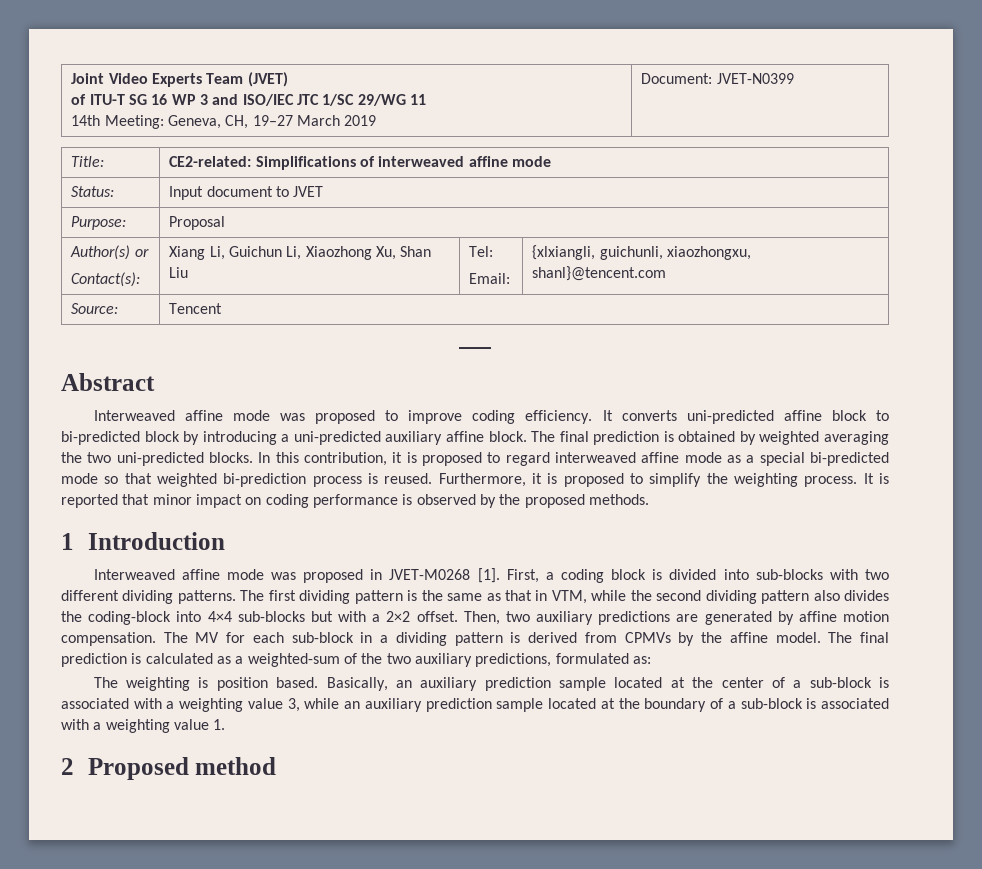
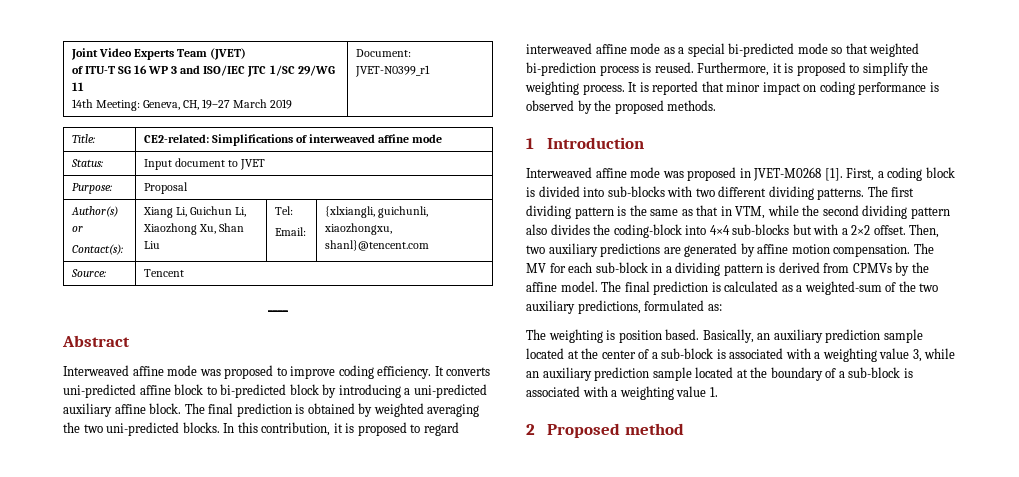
[716,73,794,84] JVET-N0399 -> [354,65,430,77] JVET-N0399_r1

